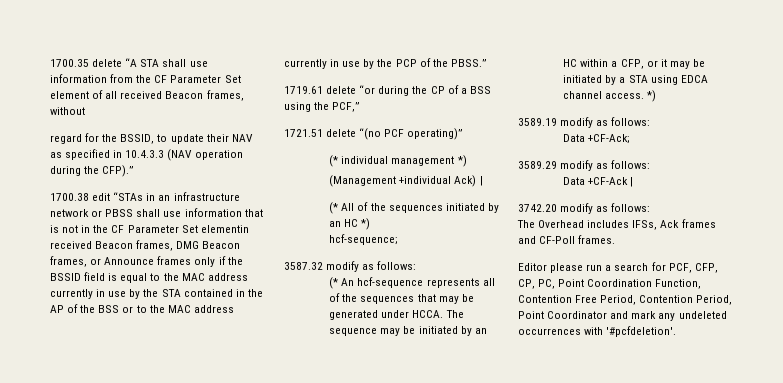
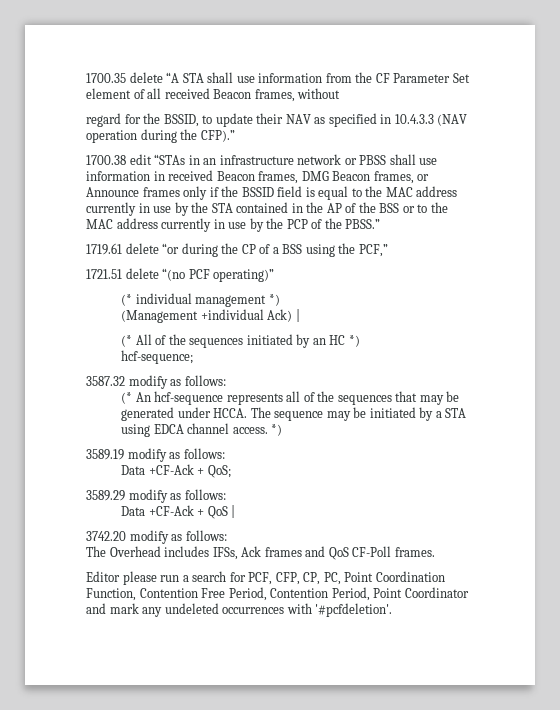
[244,209,263,217] [50,225,249,233] that is not in the CF Parameter Set elementin -> [153,171,165,181] in
[474,328,487,334] [563,59,706,69] [563,75,617,85] an HC within a CFP, or it may be initiated by -> (434, 414) none
[588,134,631,144] +CF-Ack; -> [148,464,231,478] +CF-Ack + QoS;
(629, 181) none -> [197,506,228,519] + QoS
(536, 240) none -> [328,547,349,560] QoS

